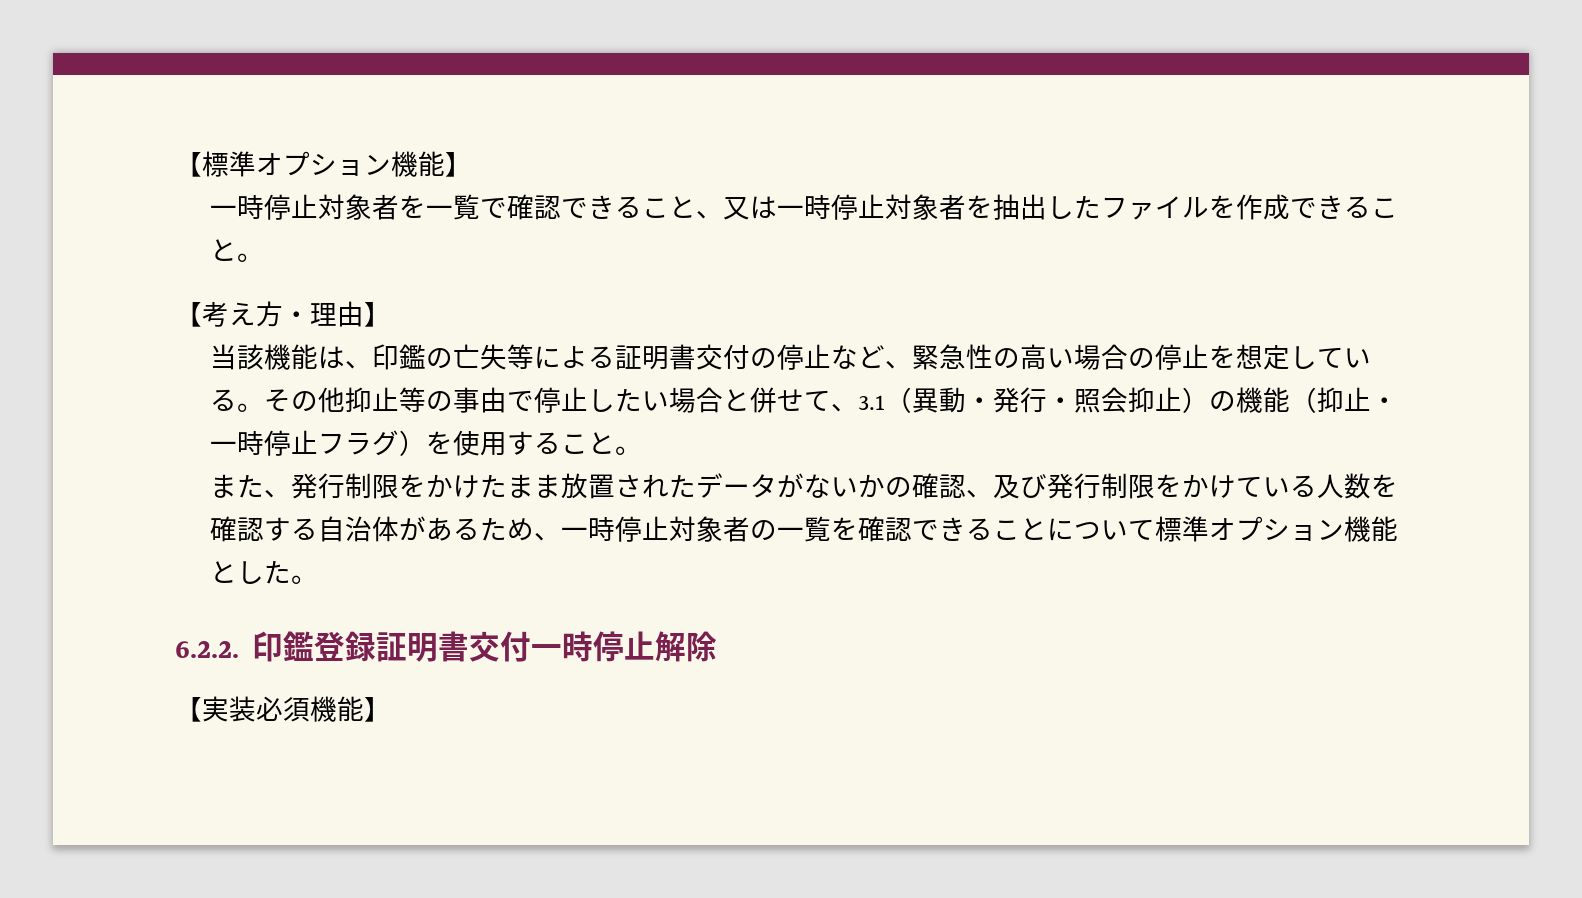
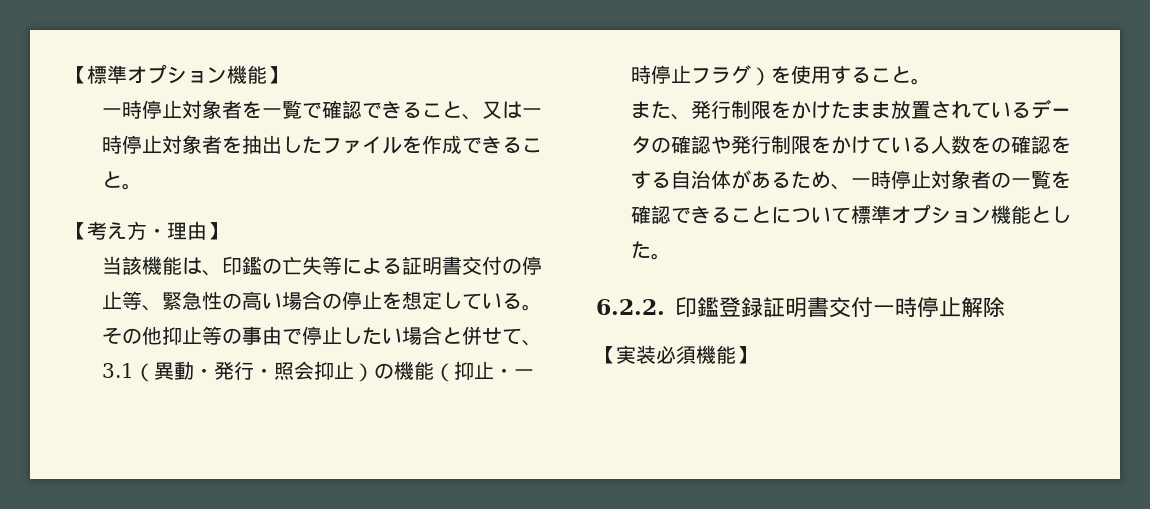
[831,345,886,369] など -> [122,291,143,310] 等
[669,473,1048,499] たデータがないかの確認、及び -> [971,99,1072,119] [631,135,732,154] ているデータの確認や
[210,516,265,542] 確認 -> [991,135,1072,154] の確認を

